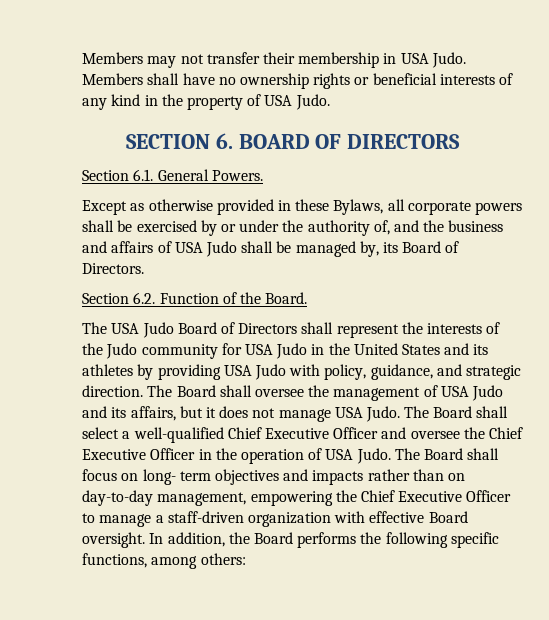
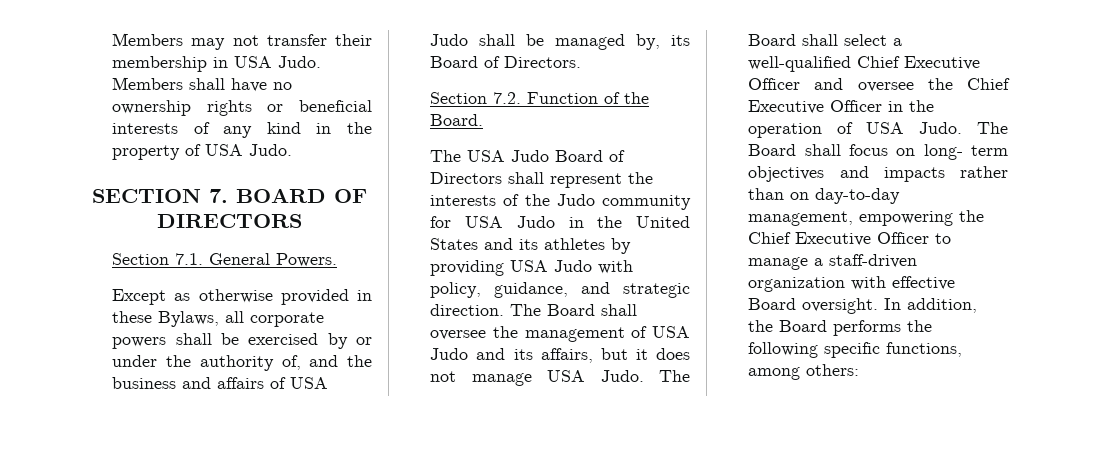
[215,133,233,149] 6. -> [208,189,228,203] 7.
[133,169,154,181] 6.1. -> [175,253,204,265] 7.1.
[133,292,156,304] 6.2. -> [493,92,522,104] 7.2.

